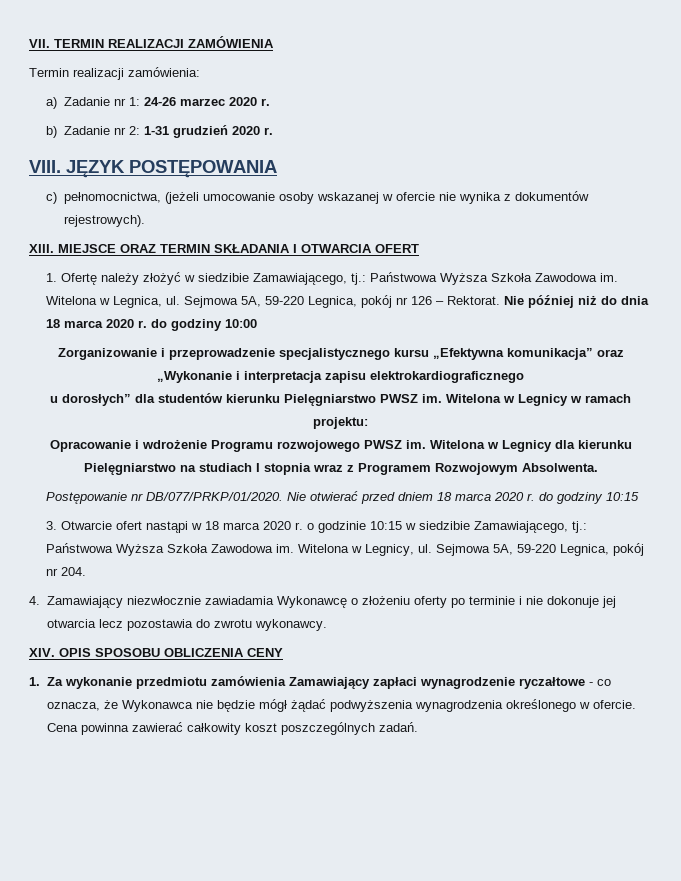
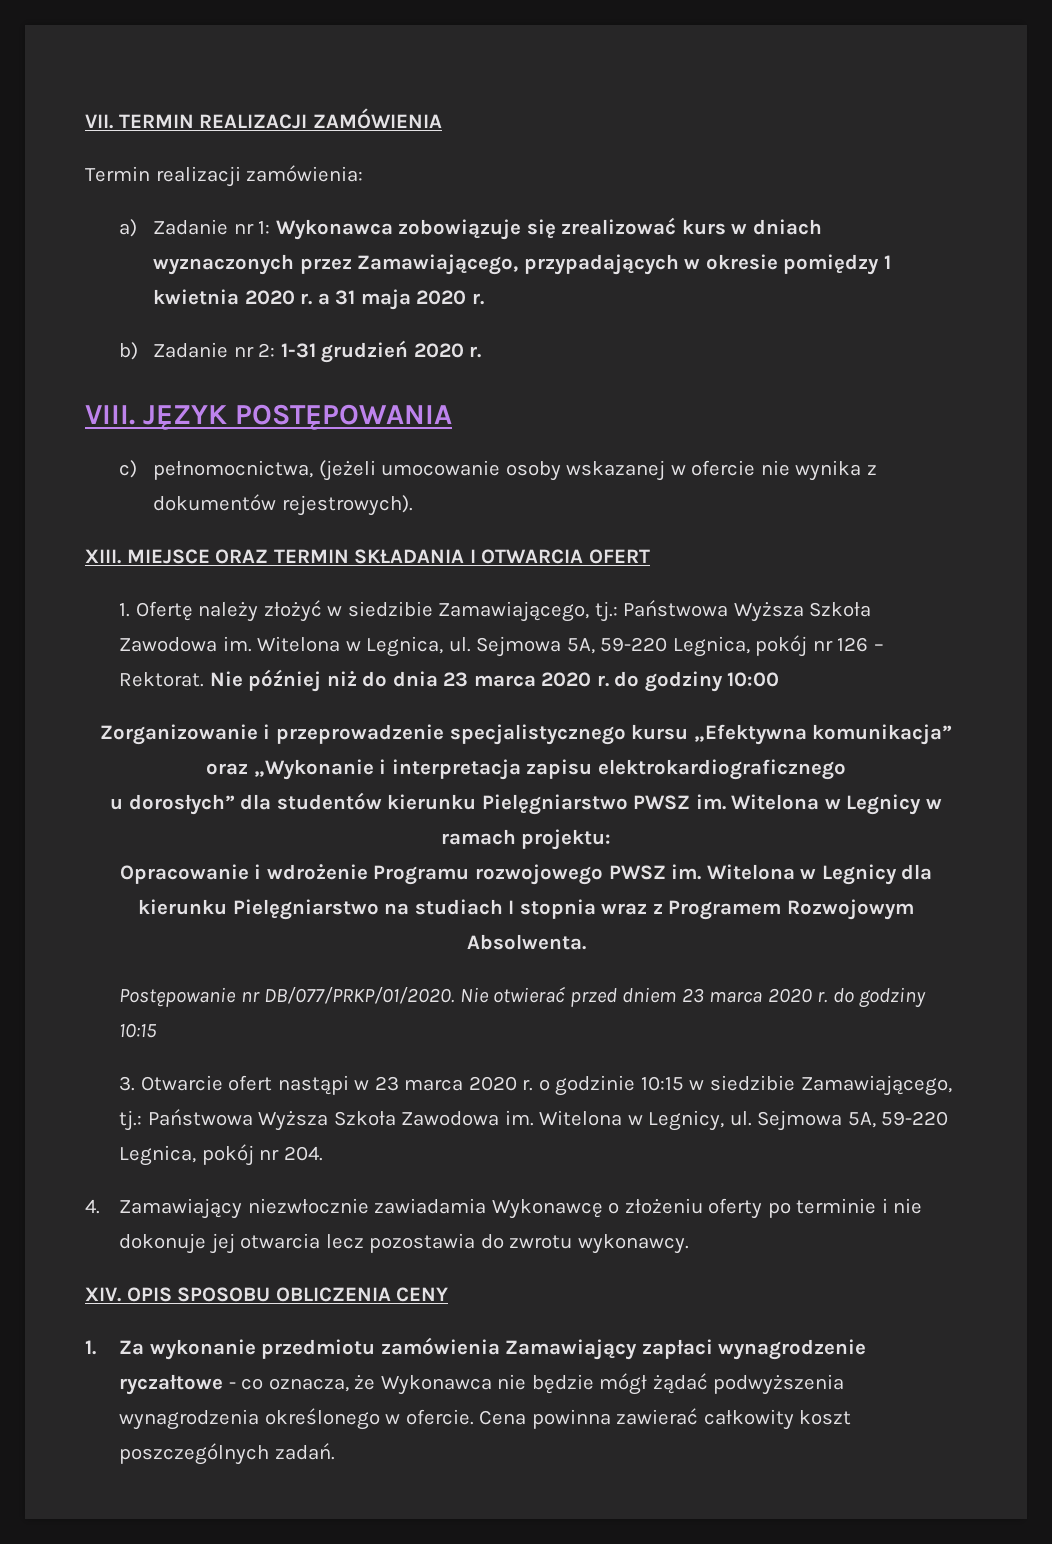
[143,97,225,106] 24-26 marzec -> [275,217,822,240] [153,254,891,275] [153,289,411,310] Wykonawca zobowiązuje się zrealizować kurs w dniach wyznaczonych przez Zamawiającego, przypadających w okresie pomiędzy 1 kwietnia 2020 r. a 31 maja
[46,319,61,328] 18 -> [443,672,469,687] 23
[437,492,453,501] 18 -> [681,988,704,1003] 23
[205,521,220,530] 18 -> [374,1076,399,1091] 23

